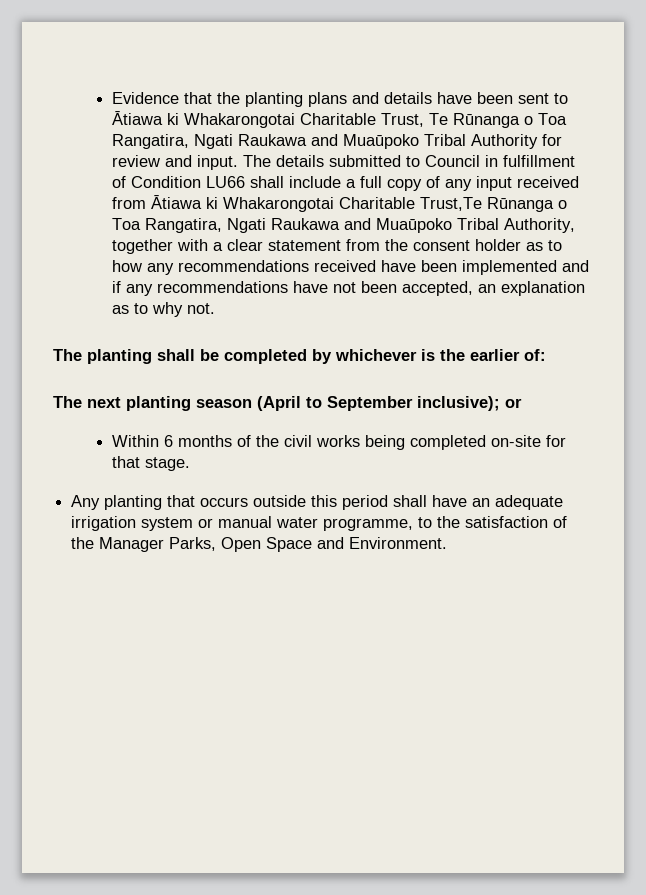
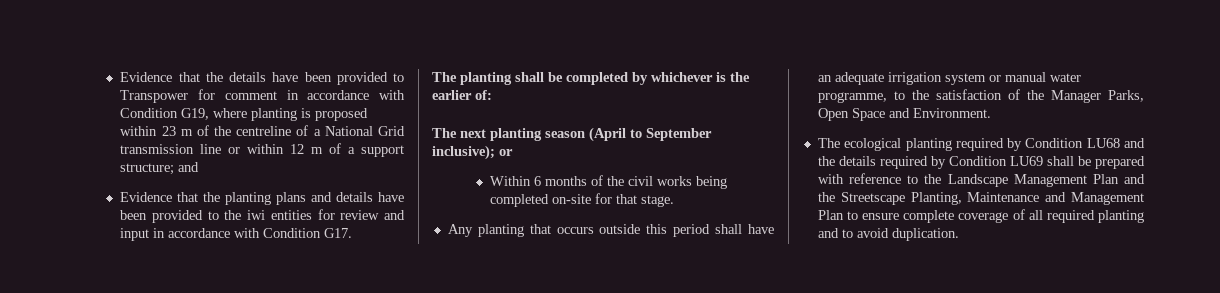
[111,92,240,104] Evidence that the -> [120,72,404,85] [120,89,406,103] [120,108,369,121] [120,125,405,136] [120,143,405,157] [120,162,200,175] [120,192,221,202] Evidence that the details have been provided to Transpower for comment in accordance with Condition G19, where planting is proposed within 23 m of the centreline of a National Grid transmission line or within 12 m of a support structure; and // Evidence that the
[517,93,568,104] [111,111,567,128] [111,134,562,149] [111,155,575,170] [111,176,579,191] [111,195,567,212] [111,218,575,233] [111,239,562,254] [111,260,589,275] [111,281,585,296] [111,302,215,317] sent to Ātiawa ki Whakarongotai Charitable Trust, Te Rūnanga o Toa Rangatira, Ngati Raukawa and Muaūpoko Tribal Authority for review and input. The details submitted to Council in fulfillment of Condition LU66 shall include a full copy of any input received from Ātiawa ki Whakarongotai Charitable Trust,Te Rūnanga o Toa Rangatira, Ngati Raukawa and Muaūpoko Tribal Authority, together with a clear statement from the consent holder as to how any recommendations received have been implemented and if any recommendations have not been accepted, an explanation as to why not. -> [152,209,405,223] [120,228,353,241] provided to the iwi entities for review and input in accordance with Condition G17.
(448, 543) none -> [817,138,1145,151] [817,156,1145,169] [817,173,1145,187] [817,192,1144,205] [817,209,1144,223] [817,228,959,241] // The ecological planting required by Condition LU68 and the details required by Condition LU69 shall be prepared with reference to the Landscape Management Plan and the Streetscape Planting, Maintenance and Management Plan to ensure complete coverage of all required planting and to avoid duplication.

